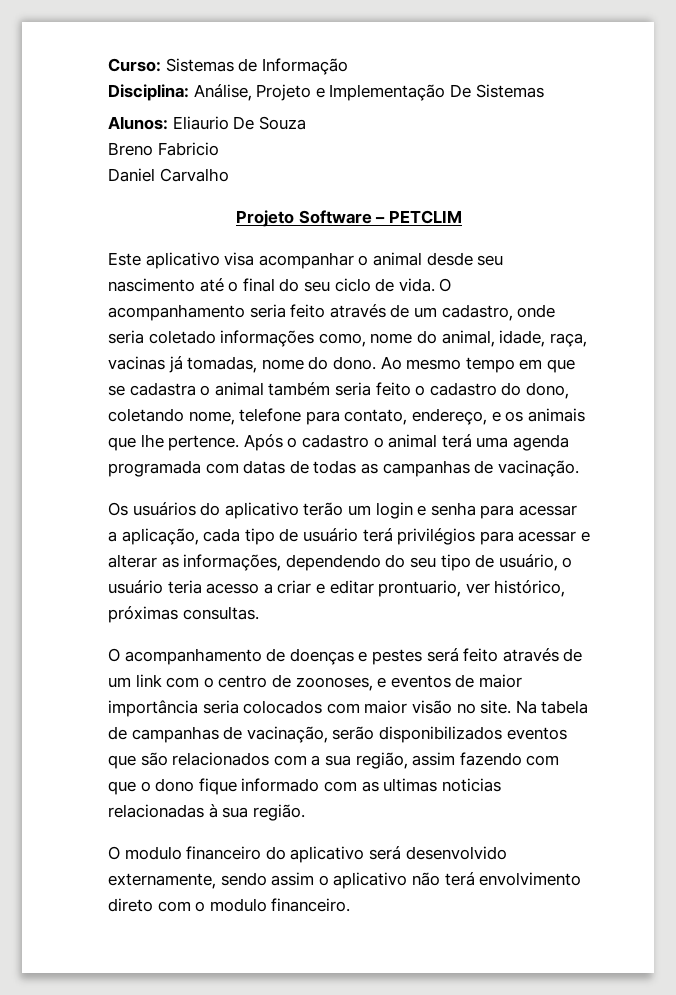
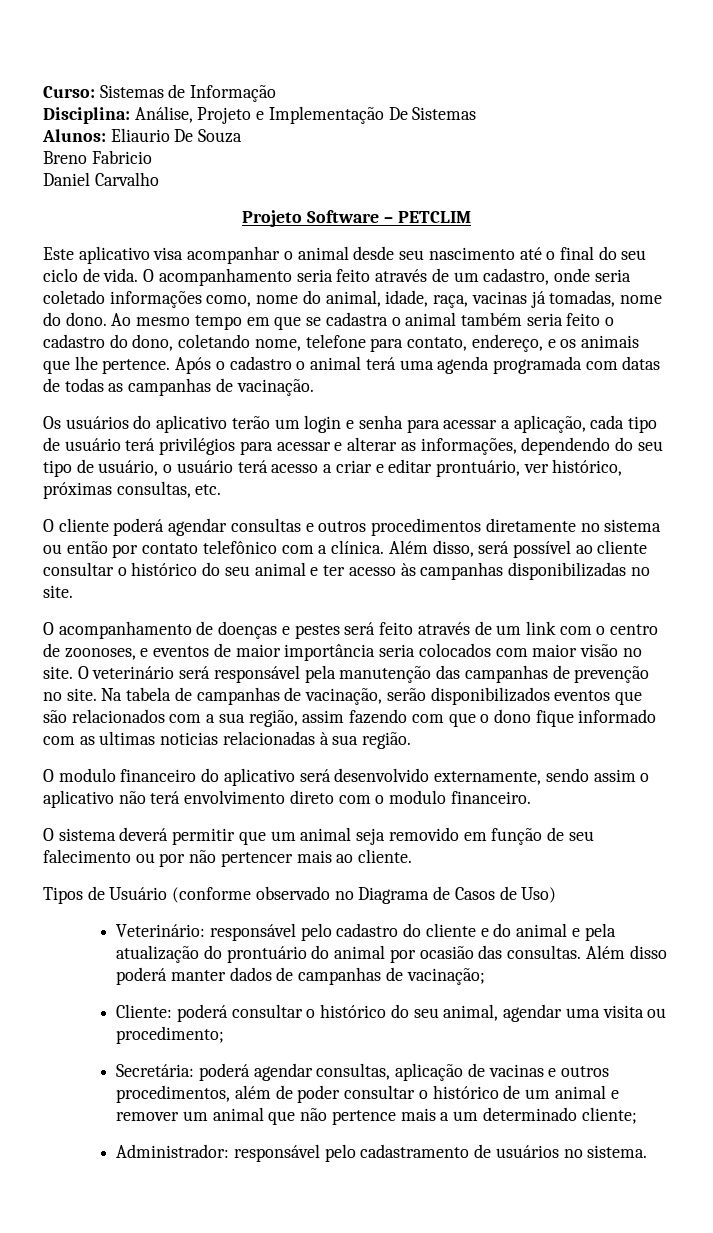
[167,580,202,594] teria -> [237,460,268,473] terá
[378,580,462,597] prontuario, -> [435,460,520,477] prontuário,
[182,606,259,620] consultas. -> [116,481,222,498] [43,518,662,536] [43,540,648,558] [43,562,650,580] [43,585,73,598] consultas, etc. // O cliente poderá agendar consultas e outros procedimentos diretamente no sistema ou então por contato telefônico com a clínica. Além disso, será possível ao cliente consultar o histórico do seu animal e ter acesso às campanhas disponibilizadas no site.
(512, 707) none -> [77,665,650,683] [43,688,97,701] O veterinário será responsável pela manutenção das campanhas de prevenção no site.
(351, 905) none -> [43,827,594,845] [43,849,413,867] [43,886,557,904] [116,923,616,941] [116,945,667,963] [116,967,485,985] [116,1004,667,1022] [116,1026,225,1044] [116,1063,610,1081] [116,1085,619,1103] [116,1107,637,1125] [116,1144,648,1162] // O sistema deverá permitir que um animal seja removido em função de seu falecimento ou por não pertencer mais ao cliente. // Tipos de Usuário (conforme observado no Diagrama de Casos de Uso) // Veterinário: responsável pelo cadastro do cliente e do animal e pela atualização do prontuário do animal por ocasião das consultas. Além disso poderá manter dados de campanhas de vacinação; // Cliente: poderá consultar o histórico do seu animal, agendar uma visita ou procedimento; // Secretária: poderá agendar consultas, aplicação de vacinas e outros procedimentos, além de poder consultar o histórico de um animal e remover um animal que não pertence mais a um determinado cliente; // Administrador: responsável pelo cadastramento de usuários no sistema.

